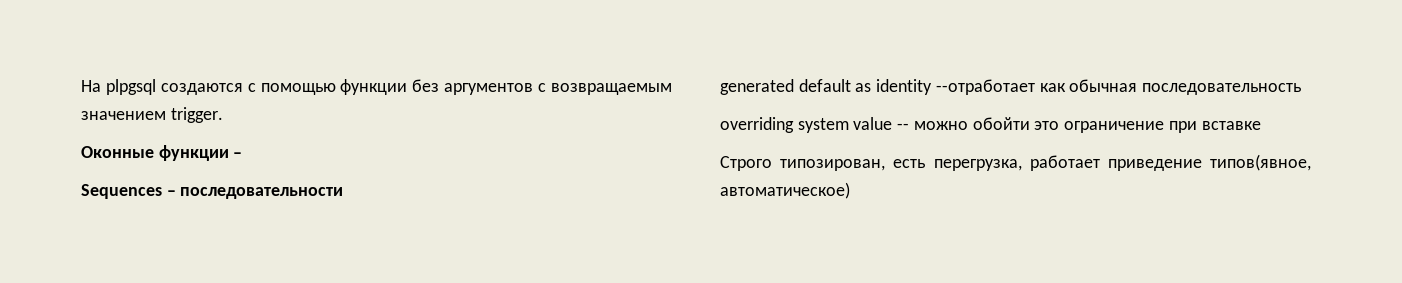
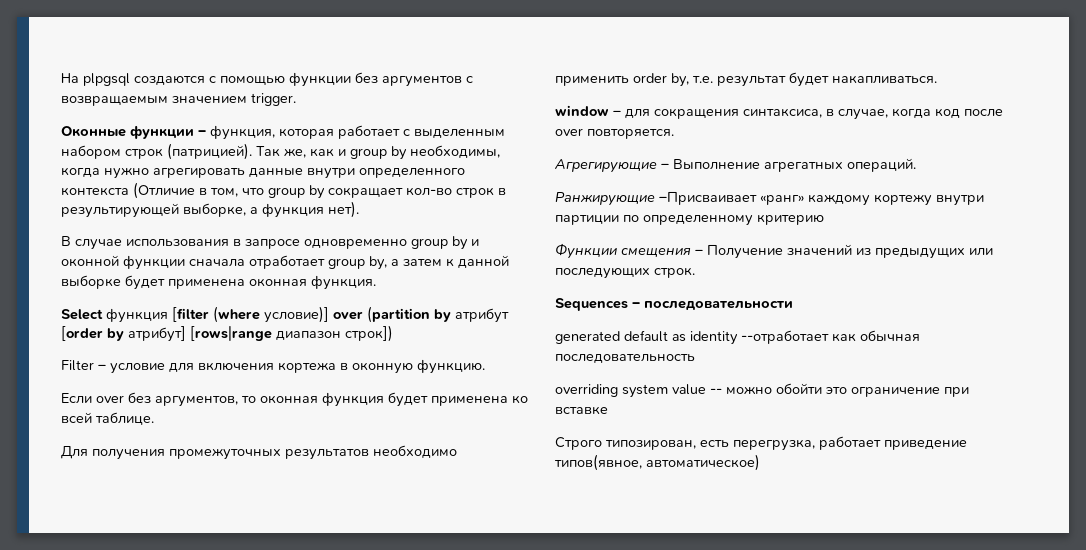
(243, 155) none -> [210,125,505,140] [61,143,500,160] [61,167,465,179] [61,182,506,199] [61,201,359,218] [61,236,479,250] [61,255,509,270] [61,275,376,290] [61,306,509,323] [61,325,393,342] [61,359,485,374] [61,392,528,407] [61,412,154,425] [61,445,457,460] [555,72,937,87] [555,105,1003,120] [555,128,674,139] [554,158,916,173] [555,191,984,206] [555,214,824,226] [555,243,993,259] [555,267,695,279] функция, которая работает с выделенным набором строк (патрицией). Так же, как и group by необходимы, когда нужно агрегировать данные внутри определенного контекста (Отличие в том, что group by сокращает кол-во строк в результирующей выборке, а функция нет). // В случае использования в запросе одновременно group by и оконной функции сначала отработает group by, а затем к данной выборке будет применена оконная функция. // Select функция [filter (where условие)] over (partition by атрибут [order by атрибут] [rows|range диапазон строк]) // Filter – условие для включения кортежа в оконную функцию. // Если over без аргументов, то оконная функция будет применена ко всей таблице. // Для получения промежуточных результатов необходимо применить order by, т.е. результат будет накапливаться. // window – для сокращения синтаксиса, в случае, когда код после over повторяется. // Агрегирующие – Выполнение агрегатных операций. // Ранжирующие –Присваивает «ранг» каждому кортежу внутри партиции по определенному критерию // Функции смещения – Получение значений из предыдущих или последующих строк.

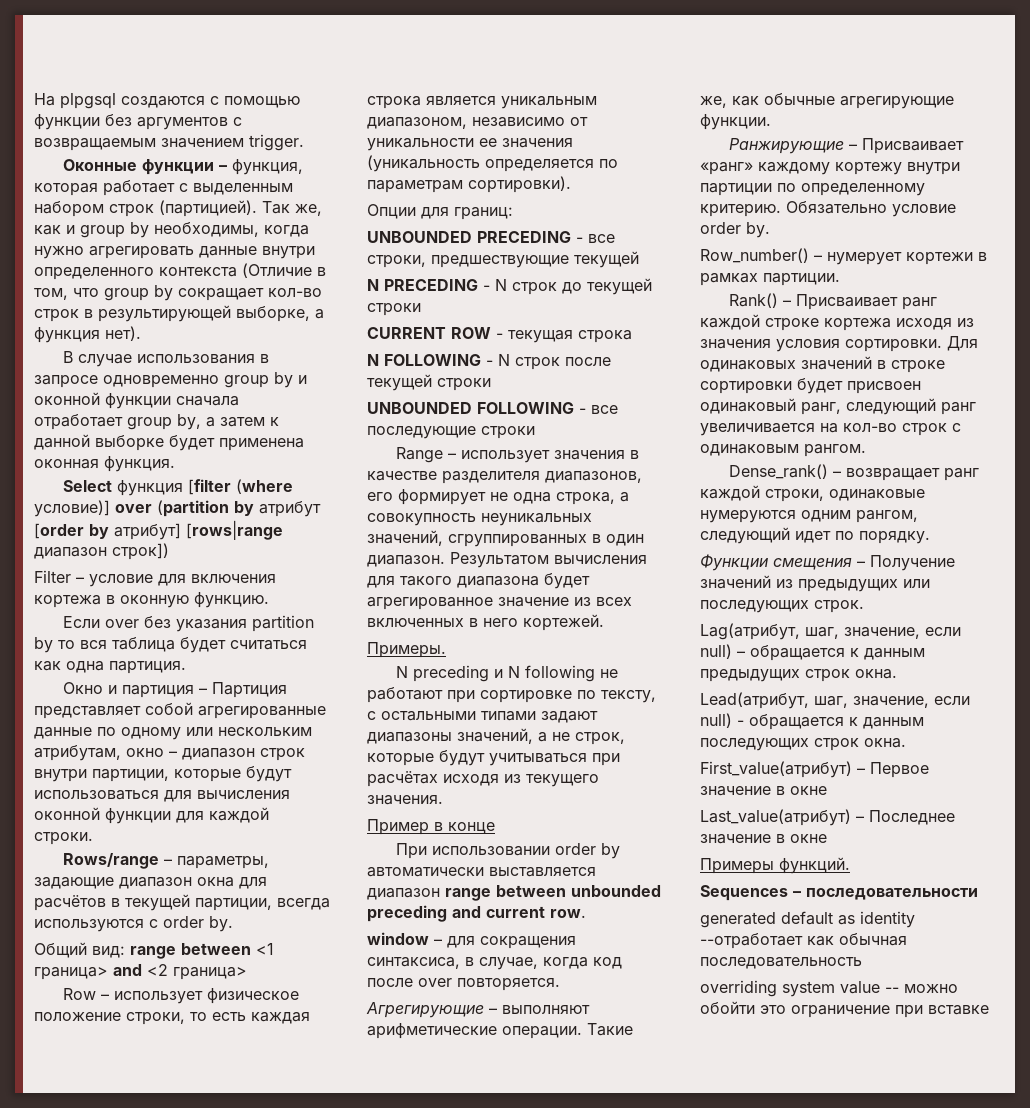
[167,143,252,160] (патрицией). -> [159,200,257,217] (партицией).
[155,392,528,407] [61,412,154,425] [61,445,457,460] [555,72,937,87] аргументов, то оконная функция будет применена ко всей таблице. // Для получения промежуточных результатов необходимо применить order by, т.е. результат будет накапливаться. -> [176,615,315,632] [34,637,307,653] [34,661,186,674] [63,682,288,698] [34,702,326,719] [34,727,312,740] [34,745,305,761] [34,766,292,782] [34,790,290,802] [34,807,269,824] [34,832,93,845] [63,853,270,869] [34,877,267,889] [34,894,330,911] [34,916,233,932] [34,942,274,959] [34,964,247,980] [63,988,300,1004] [34,1012,310,1025] [367,96,597,109] [367,117,588,129] [367,138,573,151] [367,155,618,172] [367,176,571,193] [367,204,513,220] [367,231,615,243] [367,251,639,268] [367,278,652,295] [367,303,421,316] [367,327,632,343] [367,354,611,370] [367,374,491,391] [367,402,618,414] [367,426,535,439] [396,447,640,463] [367,471,642,484] [367,489,629,505] [367,513,592,526] [367,530,644,547] [367,552,647,568] [367,573,590,589] [367,597,632,610] [367,614,604,631] [367,642,446,658] [396,665,619,682] [367,687,656,703] [367,711,598,723] [367,728,625,745] [367,750,620,766] [367,771,599,787] [367,795,443,805] [367,819,495,835] [396,843,621,859] [367,867,596,877] [367,885,661,901] [367,905,586,922] указания partition by то вся таблица будет считаться как одна партиция. // Окно и партиция – Партиция представляет собой агрегированные данные по одному или нескольким атрибутам, окно – диапазон строк внутри партиции, которые будут использоваться для вычисления оконной функции для каждой строки. // Rows/range – параметры, задающие диапазон окна для расчётов в текущей партиции, всегда используются с order by. // Общий вид: range between <1 граница> and <2 граница> // Row – использует физическое положение строки, то есть каждая строка является уникальным диапазоном, независимо от уникальности ее значения (уникальность определяется по параметрам сортировки). // Опции для границ: // UNBOUNDED PRECEDING - все строки, предшествующие текущей // N PRECEDING - N строк до текущей строки // CURRENT ROW - текущая строка // N FOLLOWING - N строк после текущей строки // UNBOUNDED FOLLOWING - все последующие строки // Range – использует значения в качестве разделителя диапазонов, его формирует не одна строка, а совокупность неуникальных значений, сгруппированных в один диапазон. Результатом вычисления для такого диапазона будет агрегированное значение из всех включенных в него кортежей. // Примеры. // N preceding и N following не работают при сортировке по тексту, с остальными типами задают диапазоны значений, а не строк, которые будут учитываться при расчётах исходя из текущего значения. // Пример в конце // При использовании order by автоматически выставляется диапазон range between unbounded preceding and current row.
[673,158,916,172] Выполнение агрегатных операций. -> [502,1005,590,1014] [367,1023,633,1039] [700,93,954,109] [700,114,771,130] выполняют арифметические операции. Такие же, как обычные агрегирующие функции.
[659,191,757,205] –Присваивает -> [849,138,965,154] – Присваивает
[757,214,824,225] критерию -> [700,201,956,217] [700,222,770,238] [700,248,987,265] [700,273,840,286] [729,293,938,310] [700,314,974,331] [700,336,978,352] [700,356,945,373] [700,378,921,394] [700,398,976,415] [700,423,961,436] [700,444,866,457] [729,464,980,481] [700,485,925,502] [700,510,918,523] [700,527,930,544] критерию. Обязательно условие order by. // Row_number() – нумерует кортежи в рамках партиции. // Rank() – Присваивает ранг каждой строке кортежа исходя из значения условия сортировки. Для одинаковых значений в строке сортировки будет присвоен одинаковый ранг, следующий ранг увеличивается на кол-во строк с одинаковым рангом. // Dense_rank() – возвращает ранг каждой строки, одинаковые нумеруются одним рангом, следующий идет по порядку.
(695, 272) none -> [700,623,961,640] [700,644,925,661] [700,669,897,682] [700,692,970,709] [700,713,924,730] [700,738,906,751] [700,761,929,778] [700,786,827,796] [700,809,955,826] [700,834,827,844] [700,857,850,874] // Lag(атрибут, шаг, значение, если null) – обращается к данным предыдущих строк окна. // Lead(атрибут, шаг, значение, если null) - обращается к данным последующих строк окна. // First_value(атрибут) – Первое значение в окне // Last_value(атрибут) – Последнее значение в окне // Примеры функций.
[555,436,967,451] [554,454,760,471] // Строго типозирован, есть перегрузка, работает приведение типов(явное, автоматическое) -> (989, 1010) none

